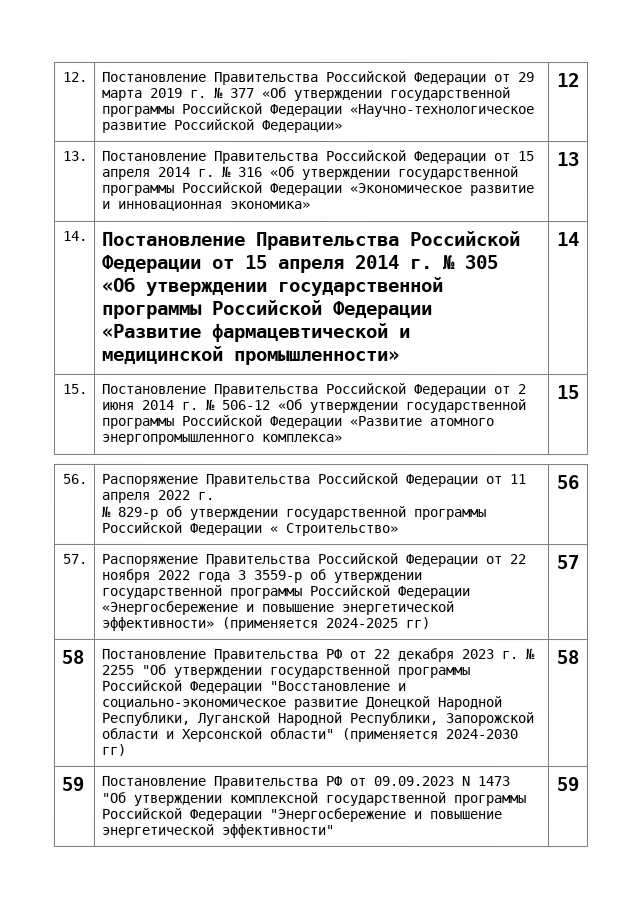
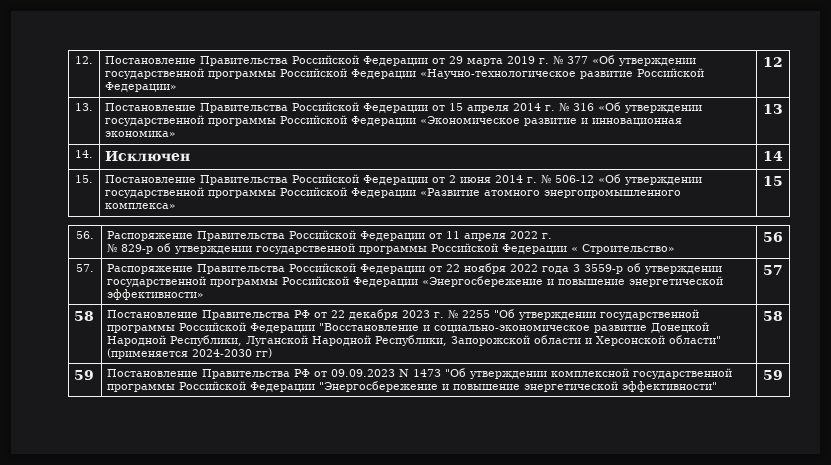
[101,231,521,251] [101,254,499,274] [101,276,444,297] [101,299,433,320] [101,322,411,343] [101,345,400,366] Постановление Правительства Российской Федерации от 15 апреля 2014 г. № 305 «Об утверждении государственной программы Российской Федерации «Развитие фармацевтической и медицинской промышленности» -> [105,151,191,162] Исключен
[220,616,430,631] (применяется 2024-2025 гг) -> (205, 294) none

